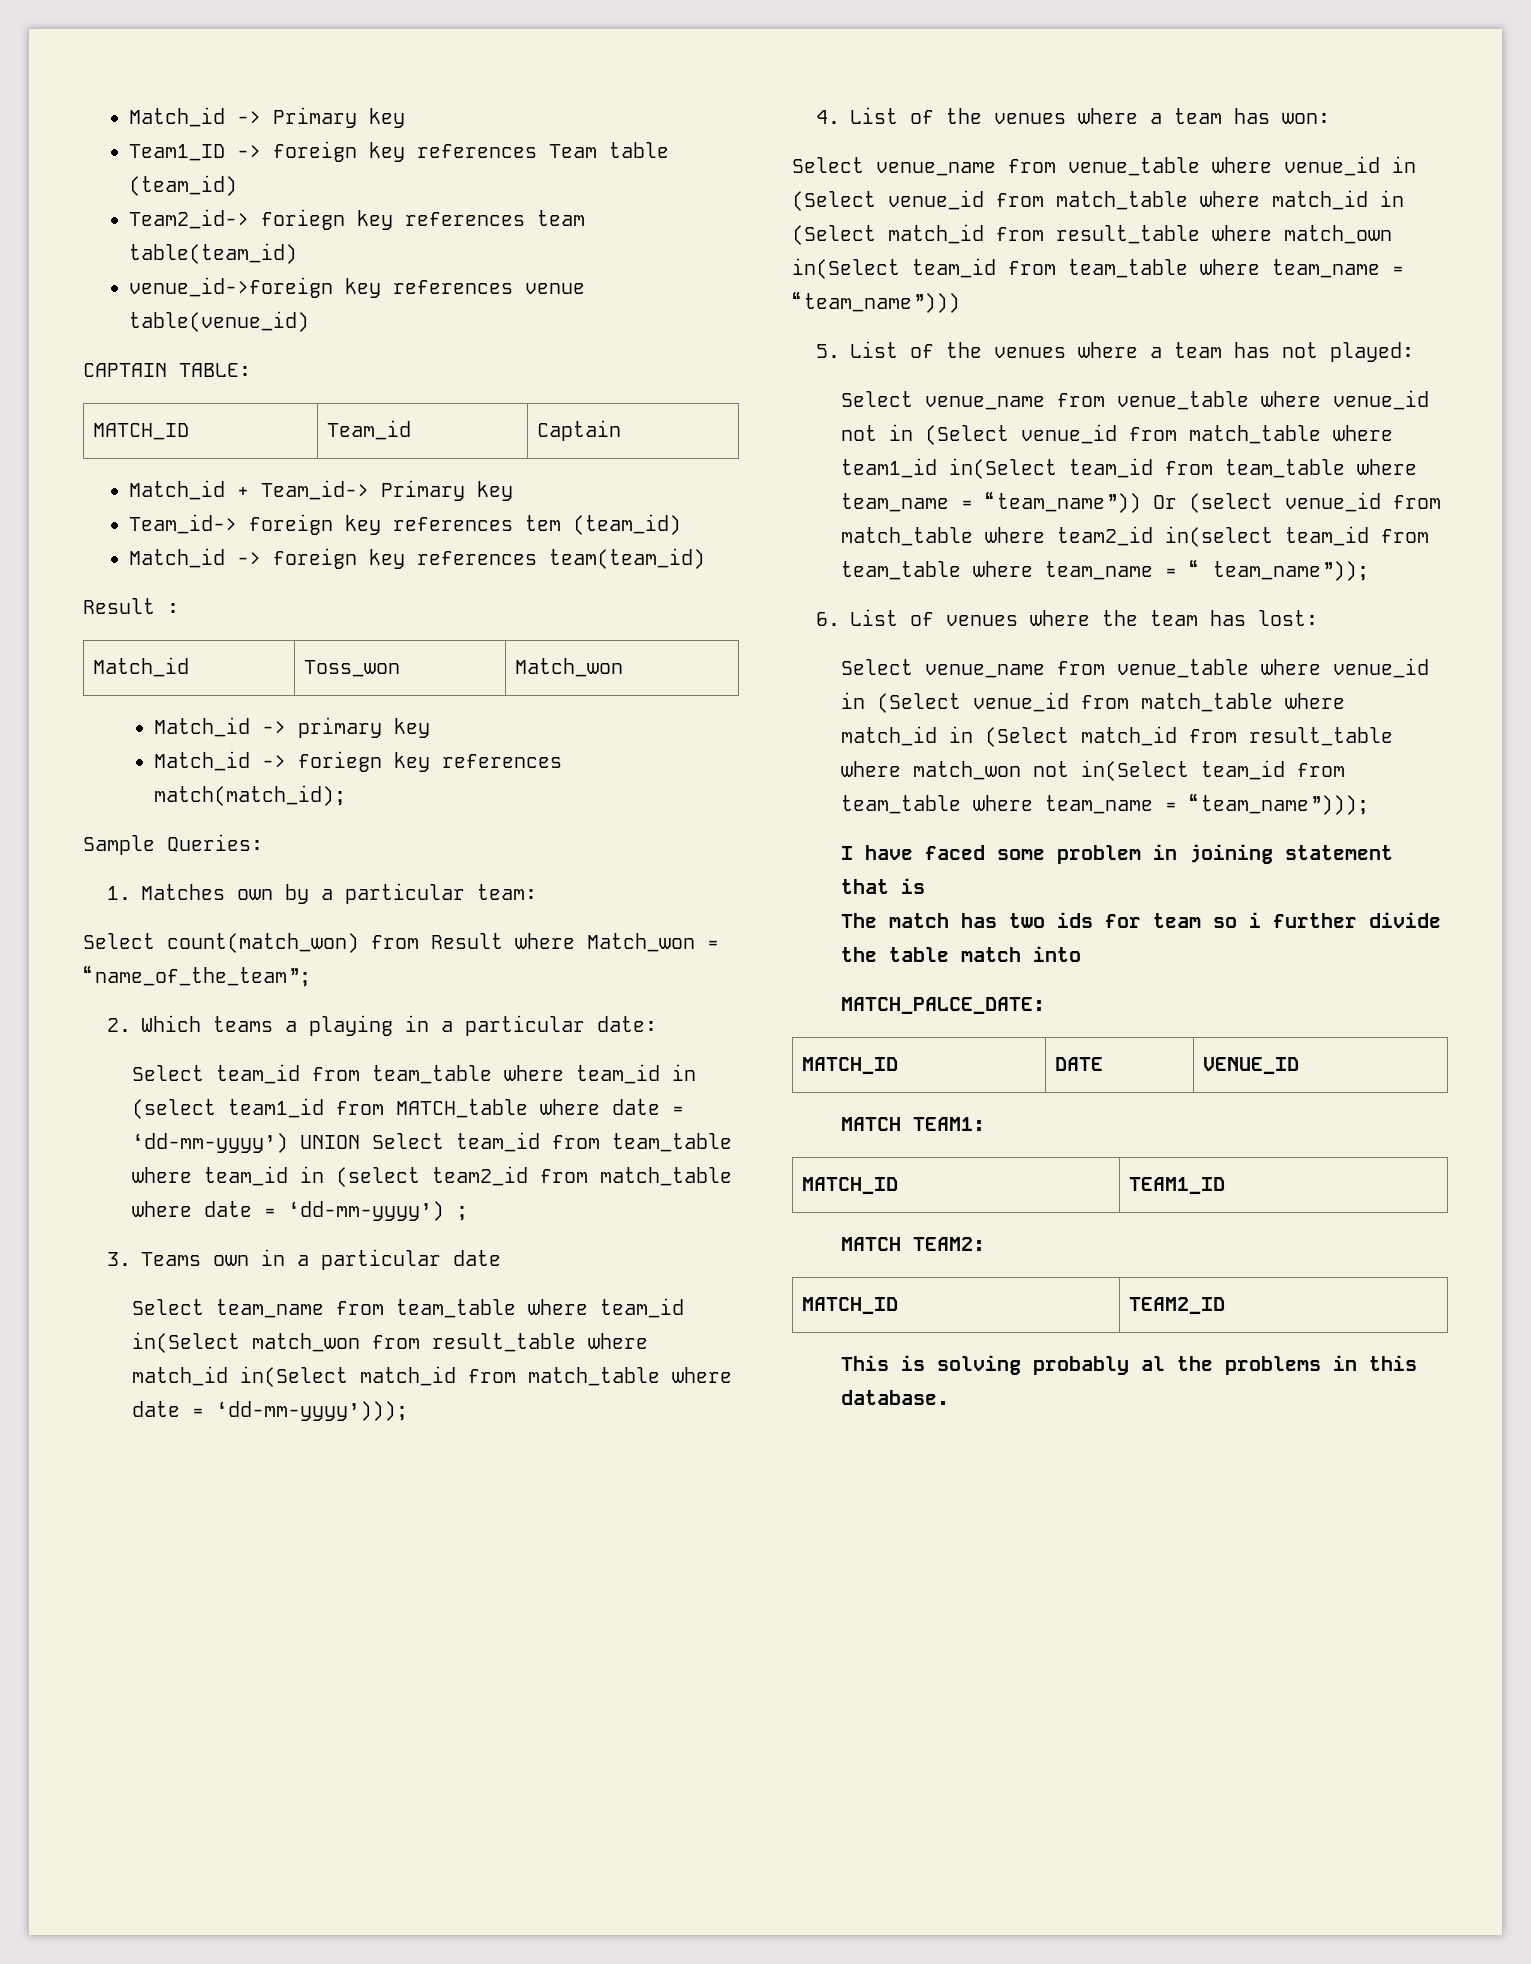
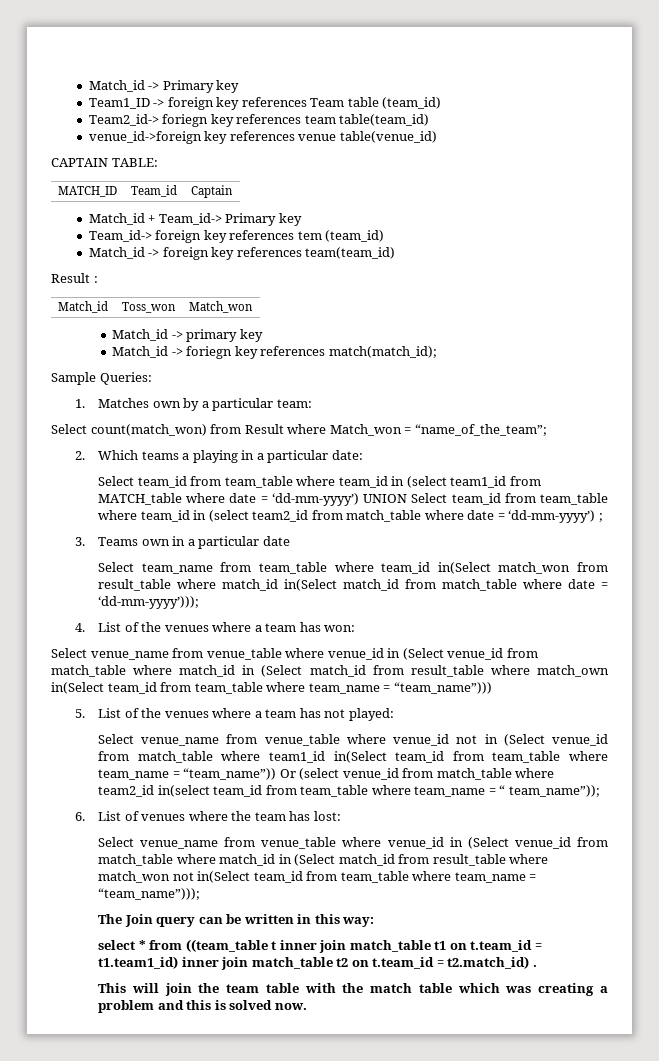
[840,844,1393,864] [840,878,925,894] [840,912,1441,928] [840,946,1081,962] [840,997,1045,1014] [801,1057,898,1074] [1054,1057,1103,1071] [1202,1057,1299,1074] [840,1117,985,1131] [801,1177,898,1194] [1128,1177,1225,1194] [840,1237,985,1251] [801,1297,898,1314] [1128,1297,1225,1314] [840,1355,1417,1375] [840,1390,949,1405] I have faced some problem in joining statement that is // The match has two ids for team so i further divide the table match into // MATCH_PALCE_DATE: // MATCH_ID | DATE | VENUE_ID // MATCH TEAM1: // MATCH_ID | TEAM1_ID // MATCH TEAM2: // MATCH_ID | TEAM2_ID // This is solving probably al the problems in this database. -> [98,914,375,927] [98,939,542,953] [98,956,537,970] [98,983,609,996] [98,1000,307,1013] The Join query can be written in this way: // select * from ((team_table t inner join match_table t1 on t.team_id = t1.team1_id) inner join match_table t2 on t.team_id = t2.match_id) . // This will join the team table with the match table which was creating a problem and this is solved now.

